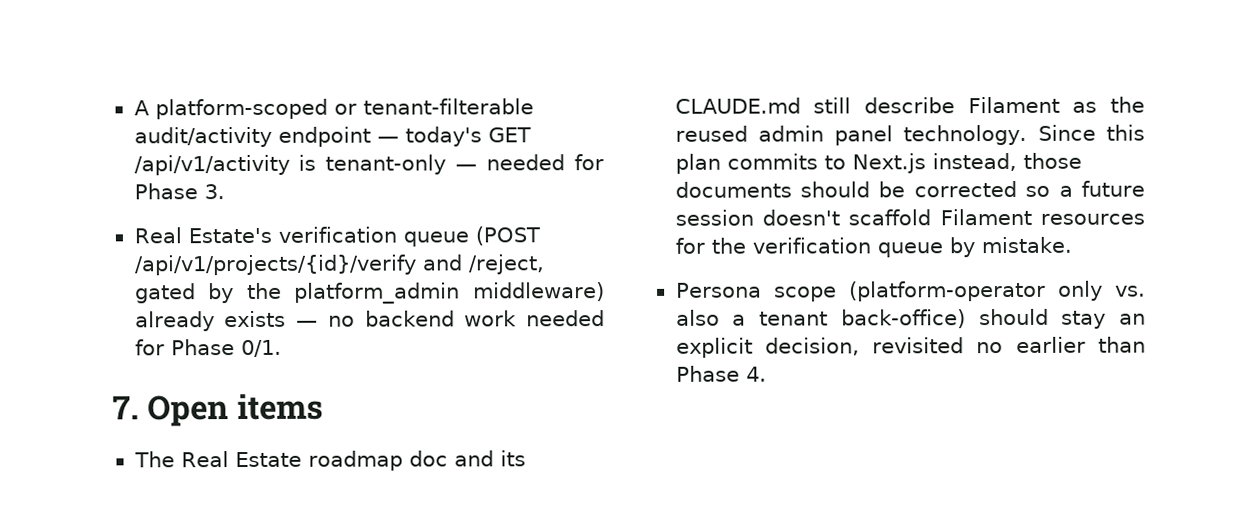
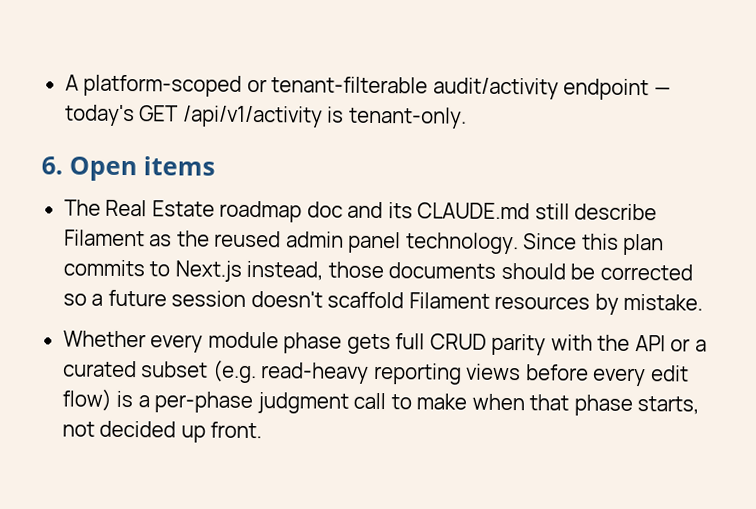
[325,154,604,175] [133,183,225,200] [133,226,540,247] [133,254,545,276] [134,282,605,304] [134,310,605,332] [134,339,282,358] [112,395,139,420] tenant-only — needed for Phase 3. // Real Estate's verification queue (POST /api/v1/projects/{id}/verify and /reject, gated by the platform_admin middleware) already exists — no backend work needed for Phase 0/1. // 7. -> [347,106,467,129] [41,156,63,175] tenant-only. // 6.
[674,236,1072,258] [675,280,1146,302] [675,308,1146,329] [675,336,1146,358] [675,365,767,382] for the verification queue by mistake. // Persona scope (platform-operator only vs. also a tenant back-office) should stay an explicit decision, revisited no earlier than Phase 4. -> [594,293,704,315] [62,330,707,356] [62,359,689,387] [61,388,700,417] [61,420,263,443] by mistake. // Whether every module phase gets full CRUD parity with the API or a curated subset (e.g. read-heavy reporting views before every edit flow) is a per-phase judgment call to make when that phase starts, not decided up front.

